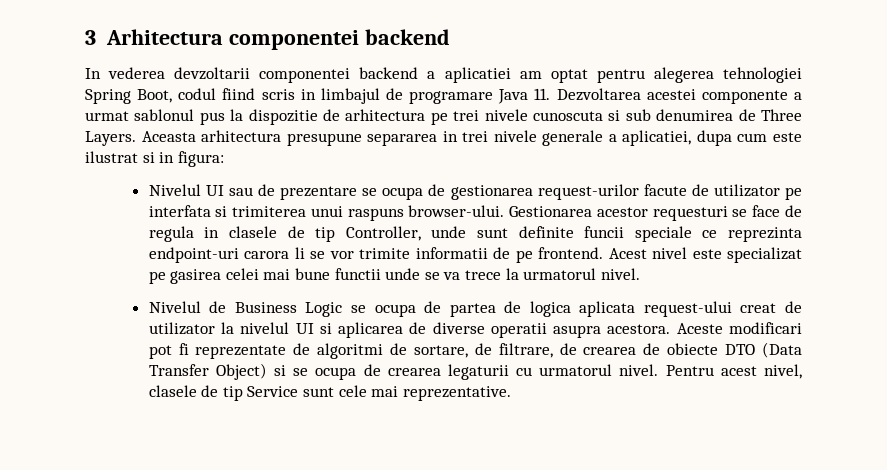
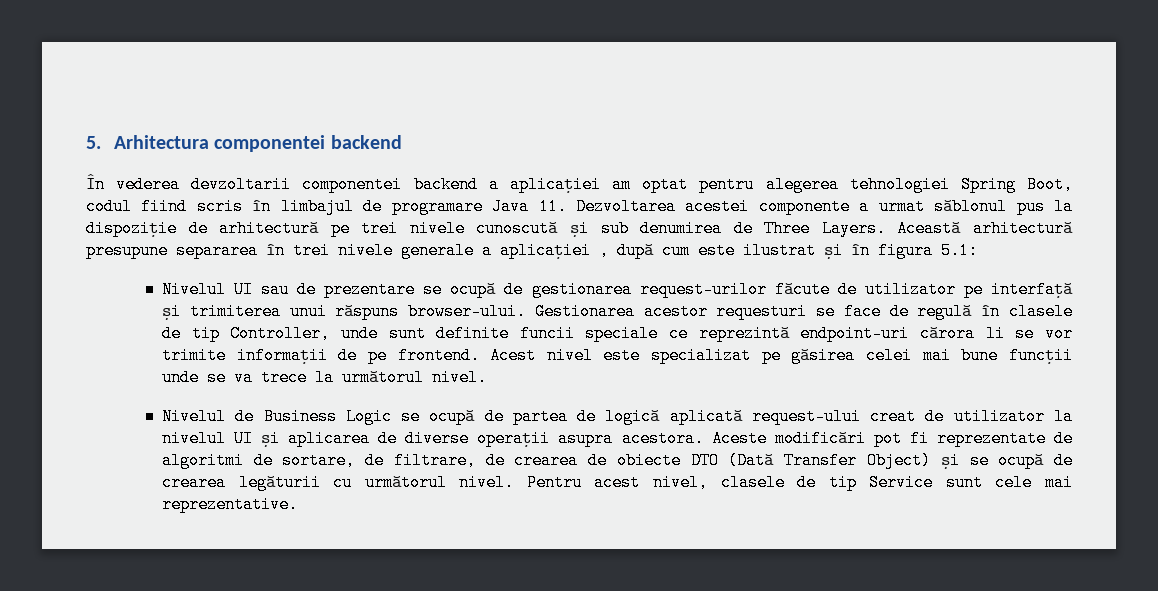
[85,30,96,45] 3 -> [86,136,101,149] 5.
[85,68,101,79] In -> [86,174,105,193] În
[444,67,511,83] aplicatiei -> [509,176,601,193] aplicației
[300,89,316,100] in -> [252,198,272,215] în
[134,109,195,121] sablonul -> [934,198,1008,215] săblonul
[248,109,426,125] dispozitie de arhitectura -> [86,220,320,237] dispoziție de arhitectură
[533,110,621,121] cunoscuta si -> [476,220,589,237] cunoscută și
[141,130,282,142] Aceasta arhitectura -> [897,220,1073,237] Această arhitectură
[442,131,458,142] in -> [266,242,285,259] în
[622,130,803,146] [85,151,224,167] aplicatiei, dupa cum este ilustrat si in figura: -> [500,242,978,259] aplicației , după cum este ilustrat și în figura 5.1:
[382,187,424,200] ocupa -> [450,281,497,298] ocupă
[643,184,687,196] facute -> [774,281,830,298] făcute
[148,205,228,217] interfata si -> [991,281,1073,298] [161,303,181,320] interfață și
[347,208,404,221] raspuns -> [335,303,400,320] răspuns
[148,226,220,242] regula in -> [917,303,1001,320] regulă în
[728,227,803,242] [148,247,290,263] reprezinta endpoint-uri carora -> [698,325,976,342] reprezintă endpoint-uri cărora
[415,247,488,259] informatii -> [236,347,328,364] informații
[170,269,222,284] gasirea -> [791,347,856,364] găsirea
[334,268,381,280] functii -> [1009,347,1073,364] funcții
[523,268,597,280] urmatorul -> [341,369,424,386] următorul
[374,304,416,317] ocupa -> [429,408,476,425] ocupă
[529,301,636,317] logica aplicata -> [605,408,743,425] logică aplicată
[319,323,332,334] si -> [261,430,281,447] și
[490,323,547,338] operatii -> [477,430,551,447] operații
[728,322,802,334] modificari -> [774,430,866,447] modificări
[761,342,802,358] (Data -> [728,452,775,469] (Dată
[274,364,613,380] si se ocupa de crearea legaturii cu urmatorul -> [940,452,1073,469] [161,474,447,491] și se ocupă de crearea legăturii cu următorul

